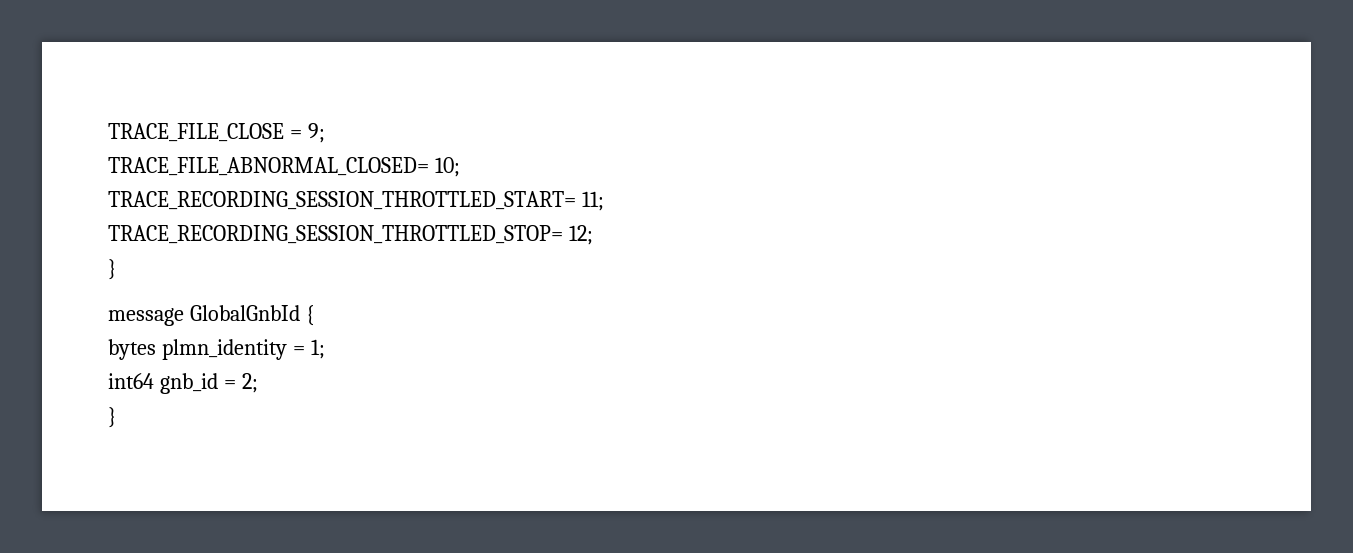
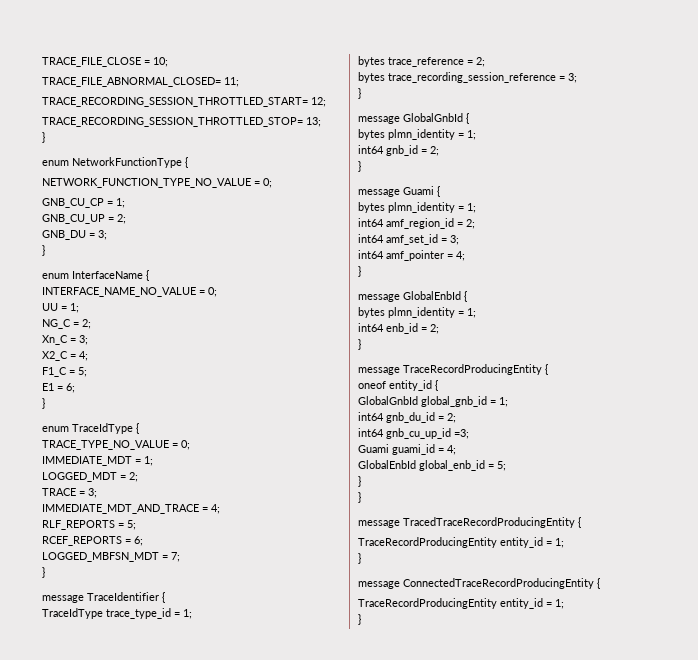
[307,123,325,143] 9; -> [153,57,168,67] 10;
[434,157,460,177] 10; -> [224,77,239,87] 11;
[581,191,604,211] 11; -> [311,97,326,107] 12;
[568,225,593,245] 12; -> [306,117,321,127] [42,132,45,143] [42,157,188,168] [42,178,272,188] [42,198,125,208] [42,214,126,224] [42,230,107,240] [42,245,45,256] [42,270,149,281] [42,287,217,297] [42,303,79,313] [42,319,91,329] [42,335,88,345] [42,351,88,361] [42,367,87,377] [42,383,75,393] [42,398,45,409] [42,423,139,434] [42,440,190,450] [42,456,153,466] [42,472,138,482] [42,488,97,498] [42,504,220,514] [42,520,136,530] [42,536,143,546] [42,552,180,562] [42,567,45,578] [42,592,165,603] [42,608,192,619] [358,56,485,67] [358,72,577,83] 13; // } // enum NetworkFunctionType { // NETWORK_FUNCTION_TYPE_NO_VALUE = 0; // GNB_CU_CP = 1; // GNB_CU_UP = 2; // GNB_DU = 3; // } // enum InterfaceName { // INTERFACE_NAME_NO_VALUE = 0; // UU = 1; // NG_C = 2; // Xn_C = 3; // X2_C = 4; // F1_C = 5; // E1 = 6; // } // enum TraceIdType { // TRACE_TYPE_NO_VALUE = 0; // IMMEDIATE_MDT = 1; // LOGGED_MDT = 2; // TRACE = 3; // IMMEDIATE_MDT_AND_TRACE = 4; // RLF_REPORTS = 5; // RCEF_REPORTS = 6; // LOGGED_MBFSN_MDT = 7; // } // message TraceIdentifier { // TraceIdType trace_type_id = 1; // bytes trace_reference = 2; // bytes trace_recording_session_reference = 3;
(117, 417) none -> [358,186,440,197] [358,202,476,213] [358,218,475,229] [358,234,459,245] [358,250,465,261] [358,266,361,277] [358,291,467,302] [358,307,476,318] [358,323,439,334] [358,339,361,350] [358,364,548,375] [358,380,438,391] [358,396,508,407] [358,412,456,423] [358,428,469,439] [358,444,456,455] [358,460,506,471] [358,476,361,487] [358,492,361,503] [358,517,581,528] [358,537,564,548] [358,553,361,564] [358,578,600,589] [358,598,564,609] [358,614,361,625] // message Guami { // bytes plmn_identity = 1; // int64 amf_region_id = 2; // int64 amf_set_id = 3; // int64 amf_pointer = 4; // } // message GlobalEnbId { // bytes plmn_identity = 1; // int64 enb_id = 2; // } // message TraceRecordProducingEntity { // oneof entity_id { // GlobalGnbId global_gnb_id = 1; // int64 gnb_du_id = 2; // int64 gnb_cu_up_id =3; // Guami guami_id = 4; // GlobalEnbId global_enb_id = 5; // } // } // message TracedTraceRecordProducingEntity { // TraceRecordProducingEntity entity_id = 1; // } // message ConnectedTraceRecordProducingEntity { // TraceRecordProducingEntity entity_id = 1; // }

